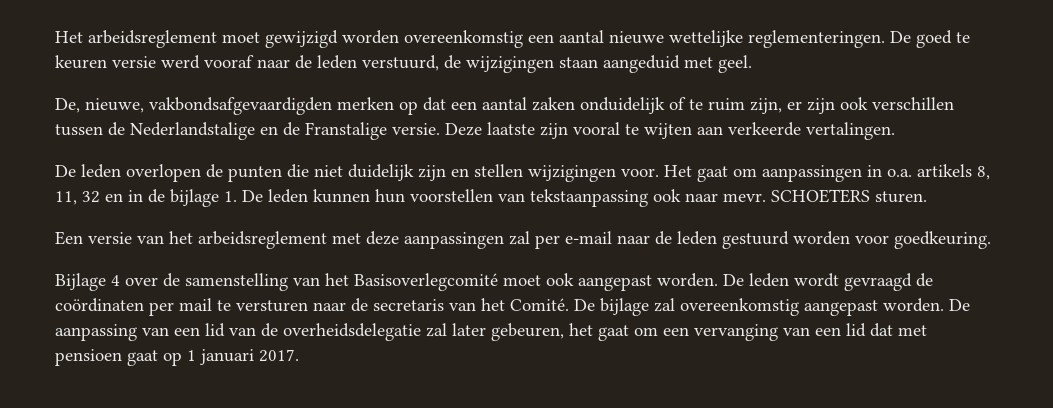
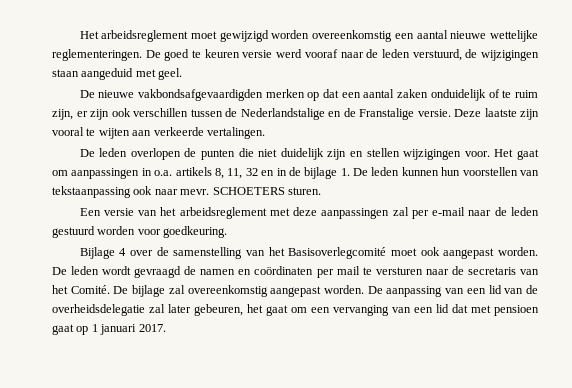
[55,98,144,113] De, nieuwe, -> [79,90,135,98] De nieuwe
(933, 280) none -> [200,269,252,275] namen en

